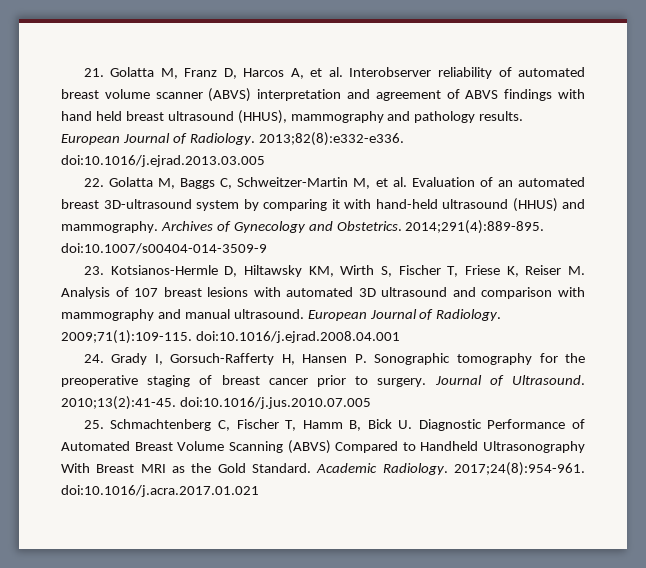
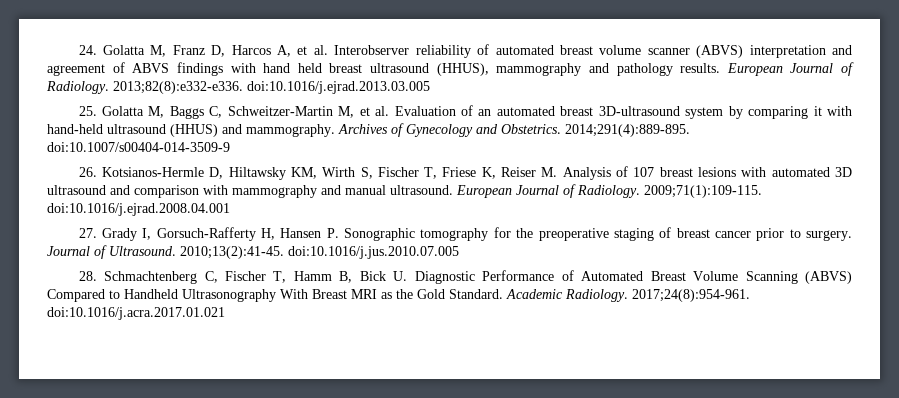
[83,68,104,77] 21. -> [78,45,97,55] 24.
[83,178,104,187] 22. -> [78,106,97,116] 25.
[83,266,104,275] 23. -> [78,167,97,177] 26.
[83,354,104,363] 24. -> [78,228,97,238] 27.
[83,420,104,429] 25. -> [78,271,97,281] 28.

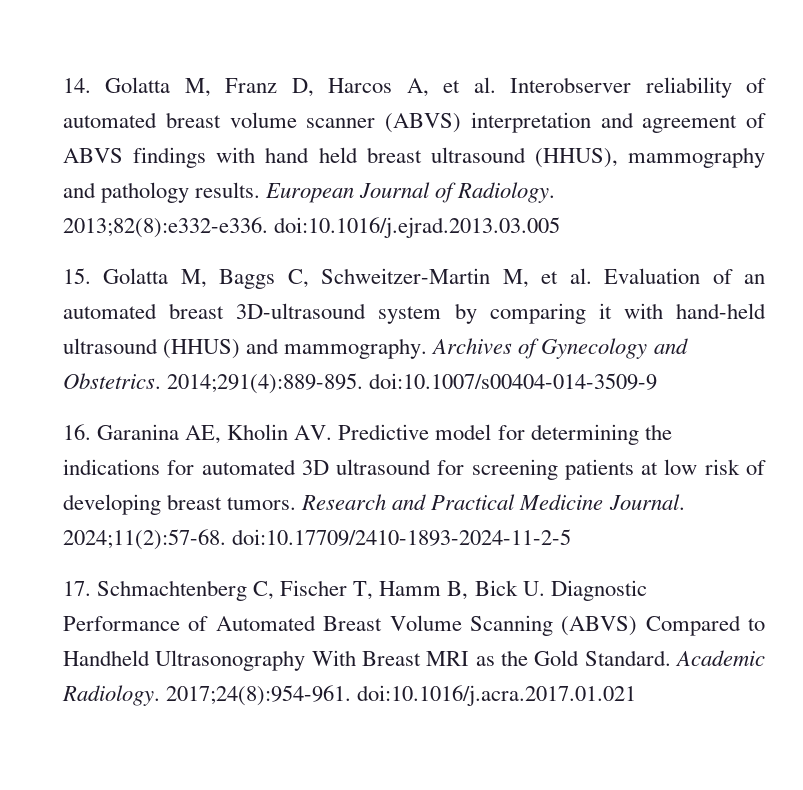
[78,45,97,55] 24. -> [63,78,91,93] 14.
[78,106,97,116] 25. -> [63,268,91,284] 15.
[78,166,852,180] [47,184,762,198] [47,203,230,216] [78,227,852,241] [47,245,459,259] [78,271,97,281] 26. Kotsianos-Hermle D, Hiltawsky KM, Wirth S, Fischer T, Friese K, Reiser M. Analysis of 107 breast lesions with automated 3D ultrasound and comparison with mammography and manual ultrasound. European Journal of Radiology. 2009;71(1):109-115. doi:10.1016/j.ejrad.2008.04.001 // 27. Grady I, Gorsuch-Rafferty H, Hansen P. Sonographic tomography for the preoperative staging of breast cancer prior to surgery. Journal of Ultrasound. 2010;13(2):41-45. doi:10.1016/j.jus.2010.07.005 // 28. -> [63,424,672,445] [63,459,766,480] [63,494,685,515] [63,529,572,550] [63,581,91,596] 16. Garanina AE, Kholin AV. Predictive model for determining the indications for automated 3D ultrasound for screening patients at low risk of developing breast tumors. Research and Practical Medicine Journal. 2024;11(2):57-68. doi:10.17709/2410-1893-2024-11-2-5 // 17.

